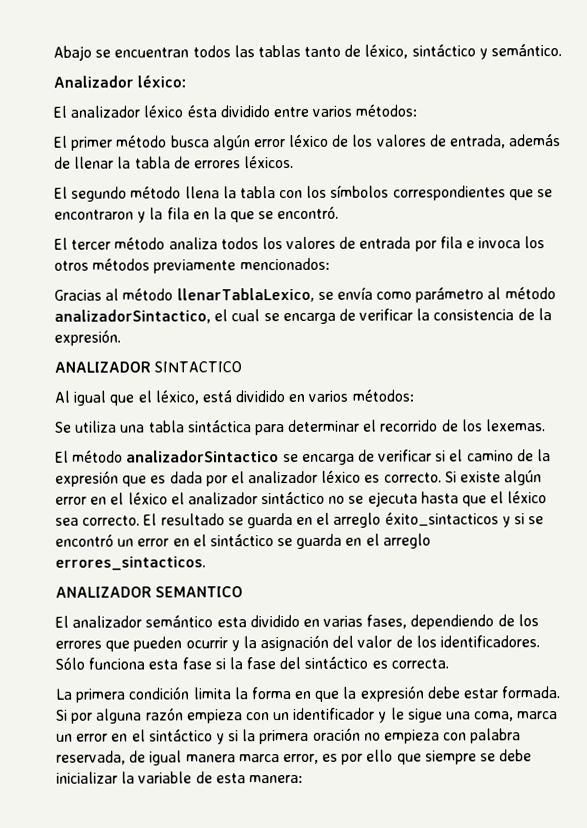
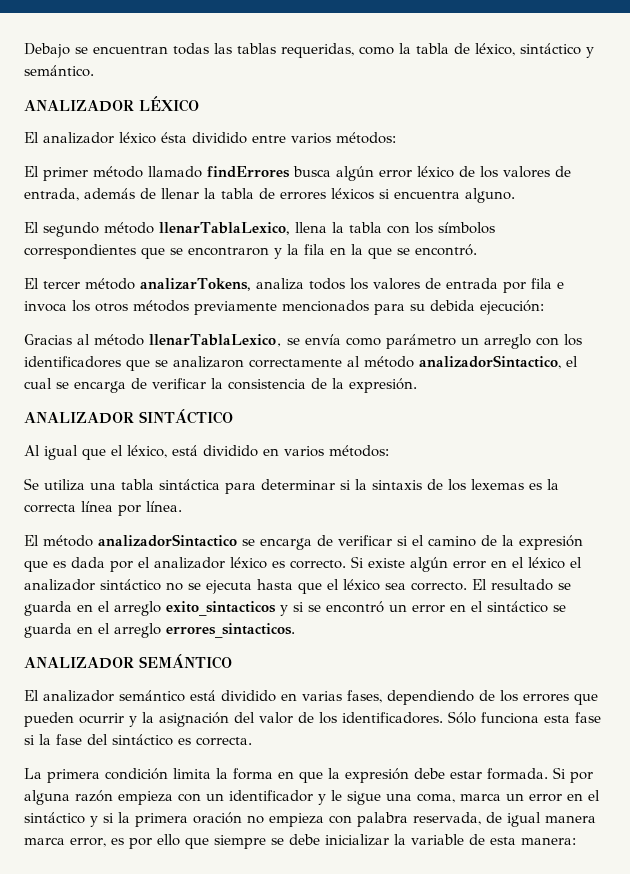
[53,45,92,61] Abajo -> [24,43,70,58] Debajo
[192,45,231,58] todos -> [173,43,209,55] todas
[304,46,342,57] tanto -> [281,43,449,58] requeridas, como la tabla
[53,75,187,88] Analizador léxico: -> [24,96,199,112] ANALIZADOR LÉXICO
(168, 141) none -> [148,166,290,178] llamado findErrores
[244,155,295,169] léxicos. -> [331,188,515,203] léxicos si encuentra alguno.
(182, 192) none -> [159,222,290,235] llenarTablaLexico,
(166, 243) none -> [140,278,251,291] analizarTokens,
[239,257,330,271] mencionados: -> [282,300,544,315] mencionados para su debida ejecución:
(485, 295) none -> [460,334,582,349] [24,356,342,371] un arreglo con los identificadores que se analizaron correctamente
[154,361,243,373] SINTACTICO -> [139,409,233,424] SINTÁCTICO
[363,419,547,432] el recorrido de los lexemas. -> [340,479,559,491] [24,501,182,516] si la sintaxis de los lexemas es la correcta línea por línea.
[384,512,499,527] éxito_sintacticos -> [166,601,276,616] exito_sintacticos
[155,586,244,598] SEMANTICO -> [139,654,232,669] SEMÁNTICO
[216,617,247,628] esta -> [190,690,216,701] está

